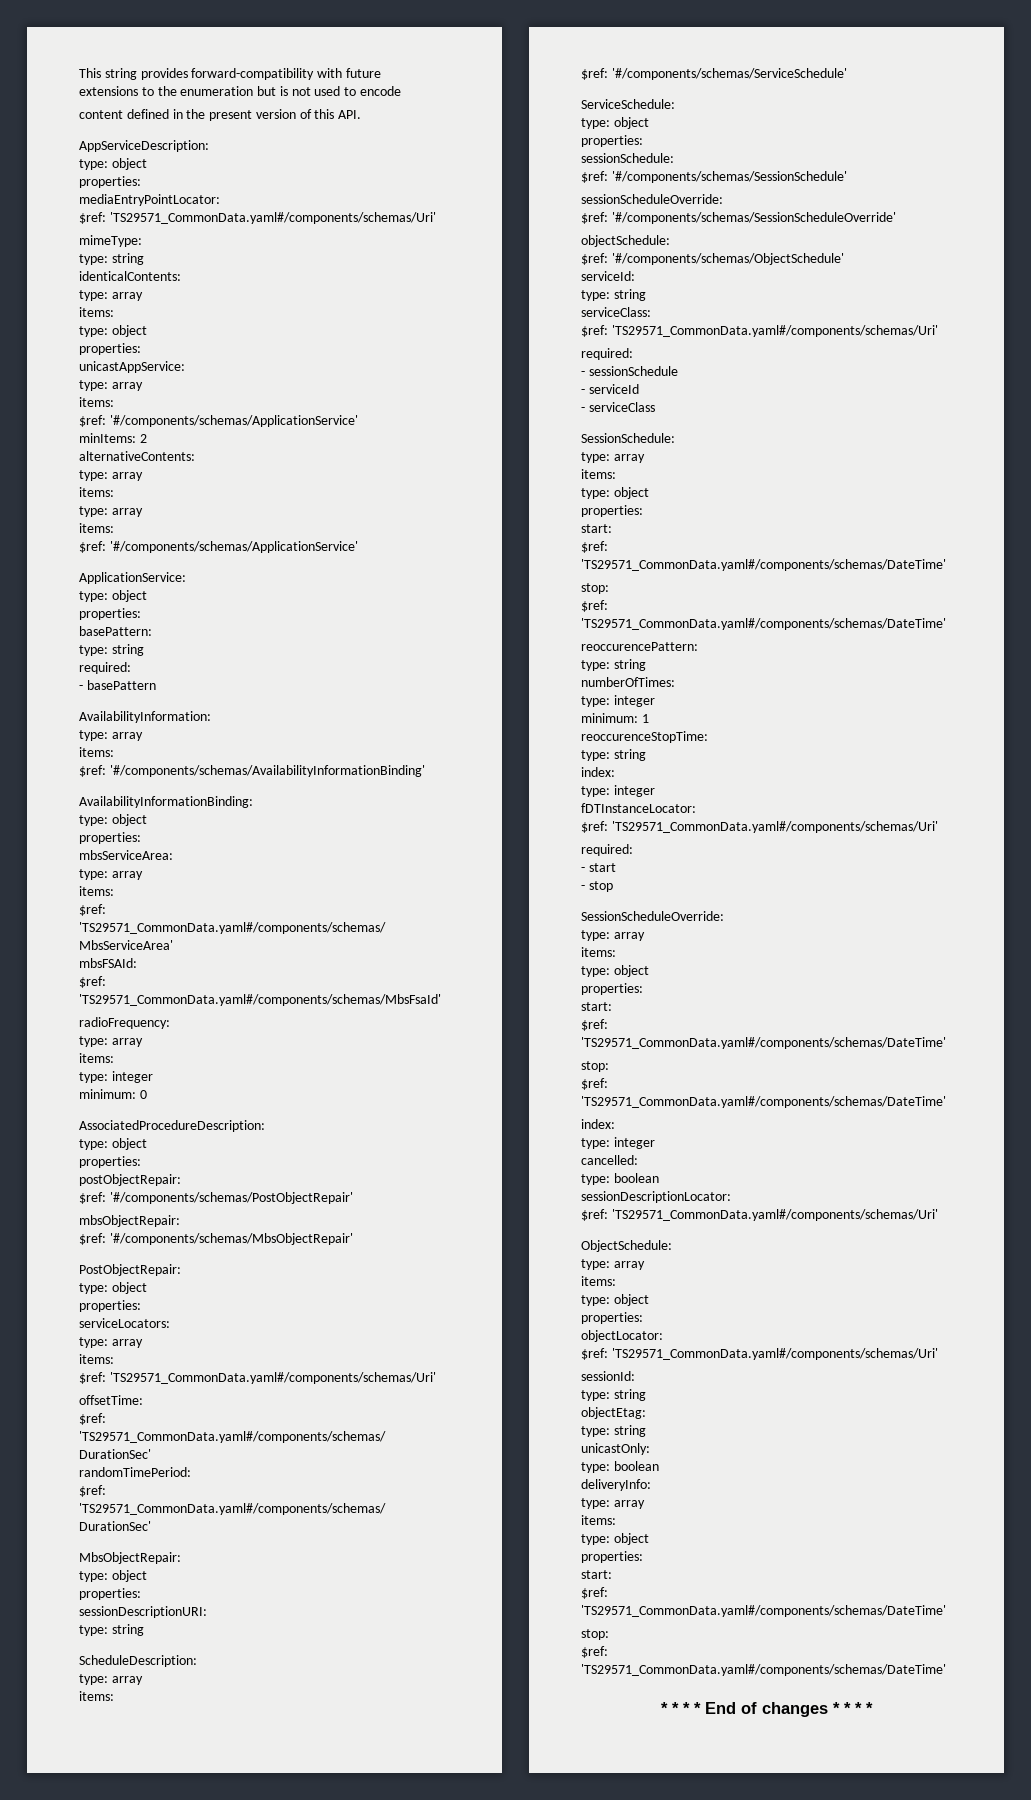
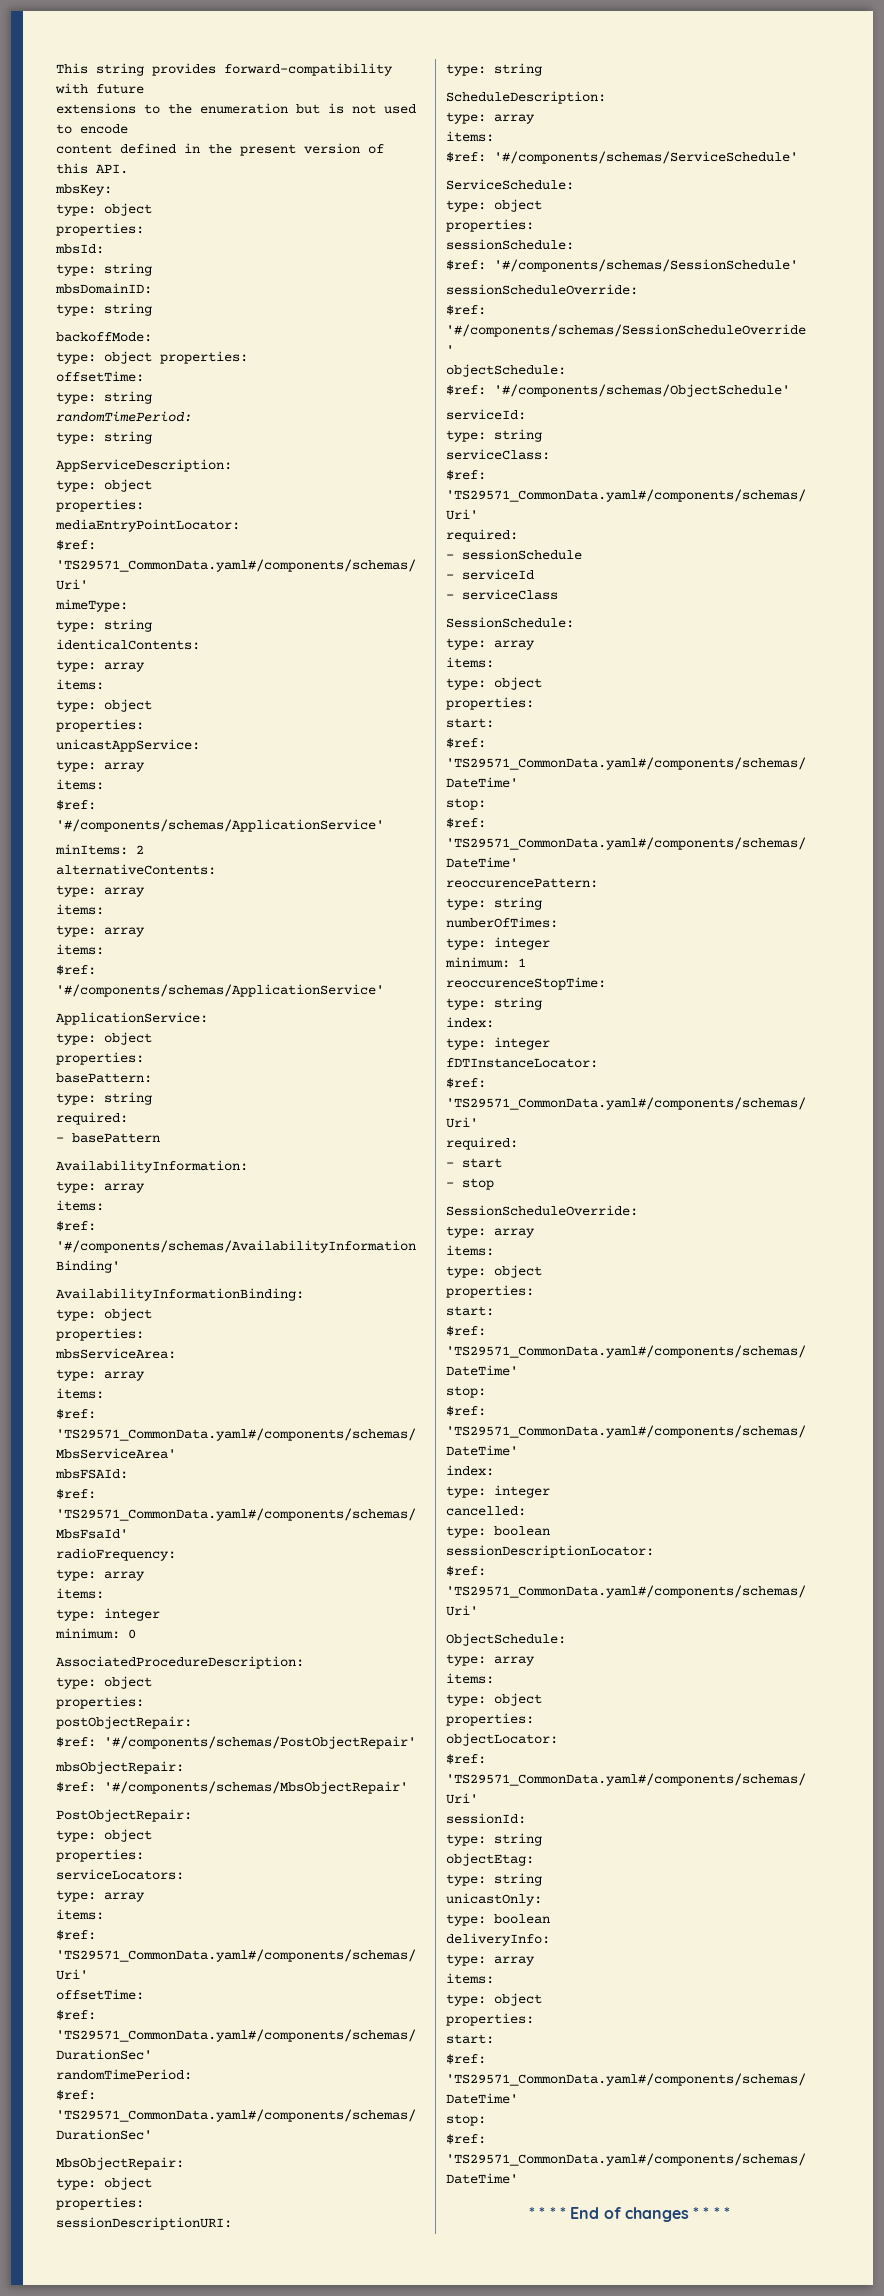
(362, 114) none -> [55,184,112,196] [56,203,152,216] [56,223,144,236] [55,244,104,254] [56,263,152,276] [55,283,152,294] [56,303,152,316] [56,332,152,342] [56,351,248,364] [56,371,144,382] [56,391,152,404] [56,411,192,422] [56,431,152,444] // mbsKey: // type: object // properties: // mbsId: // type: string // mbsDomainID: // type: string // backoffMode: // type: object properties: // offsetTime: // type: string // randomTimePeriod: // type: string

